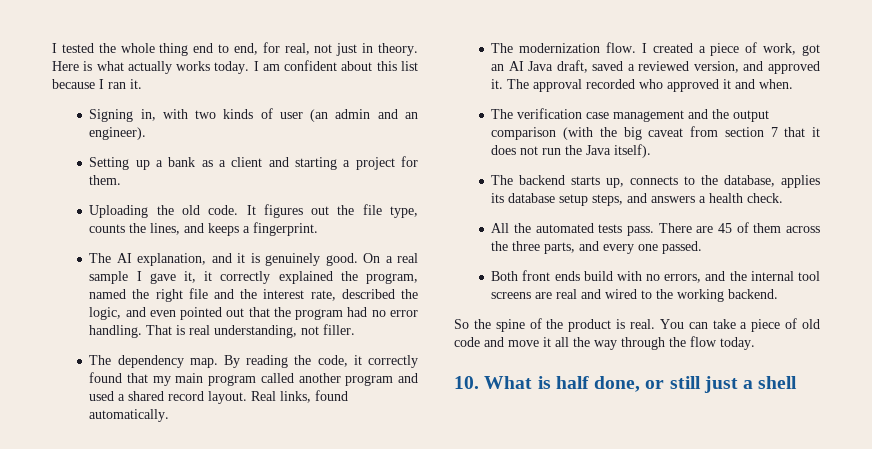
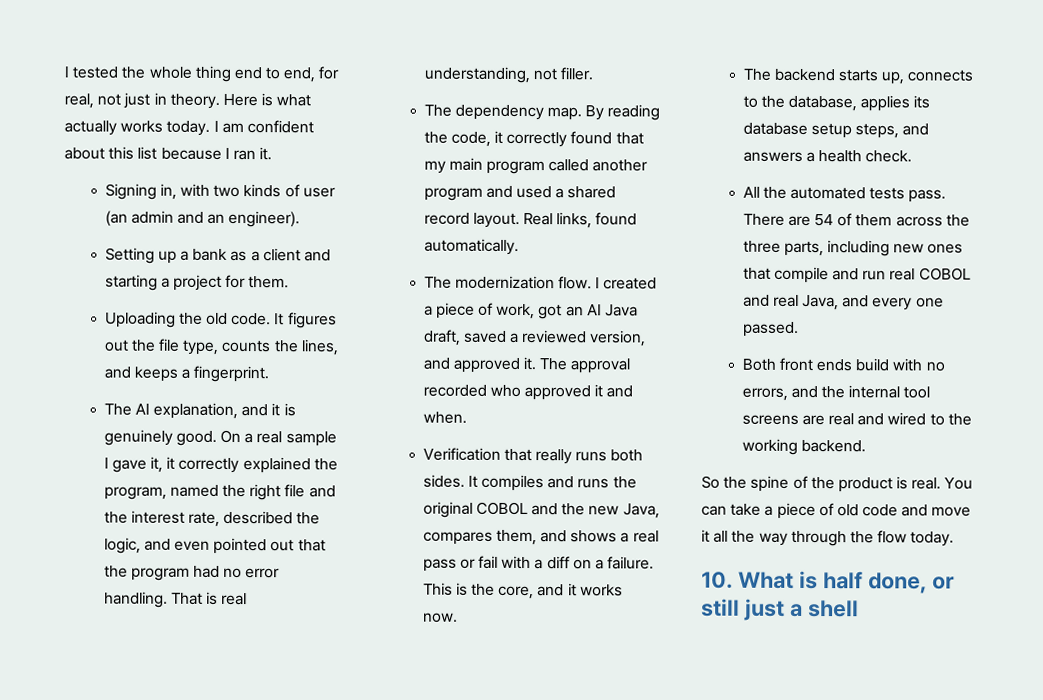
[491,108,770,122] [491,126,820,140] [491,144,652,158] The verification case management and the output comparison (with the big caveat from section 7 that it does not run the Java itself). -> [422,447,644,465] [422,474,637,492] [422,501,660,519] [422,529,659,546] [422,555,655,572] [422,582,623,600] [422,612,458,623] Verification that really runs both sides. It compiles and runs the original COBOL and the new Java, compares them, and shows a real pass or fail with a diff on a failure. This is the core, and it works now.
[717,223,732,233] 45 -> [814,214,835,227] 54
(576, 248) none -> [827,240,964,257] [742,266,971,284] [742,294,840,311] including new ones that compile and run real COBOL and real Java,

